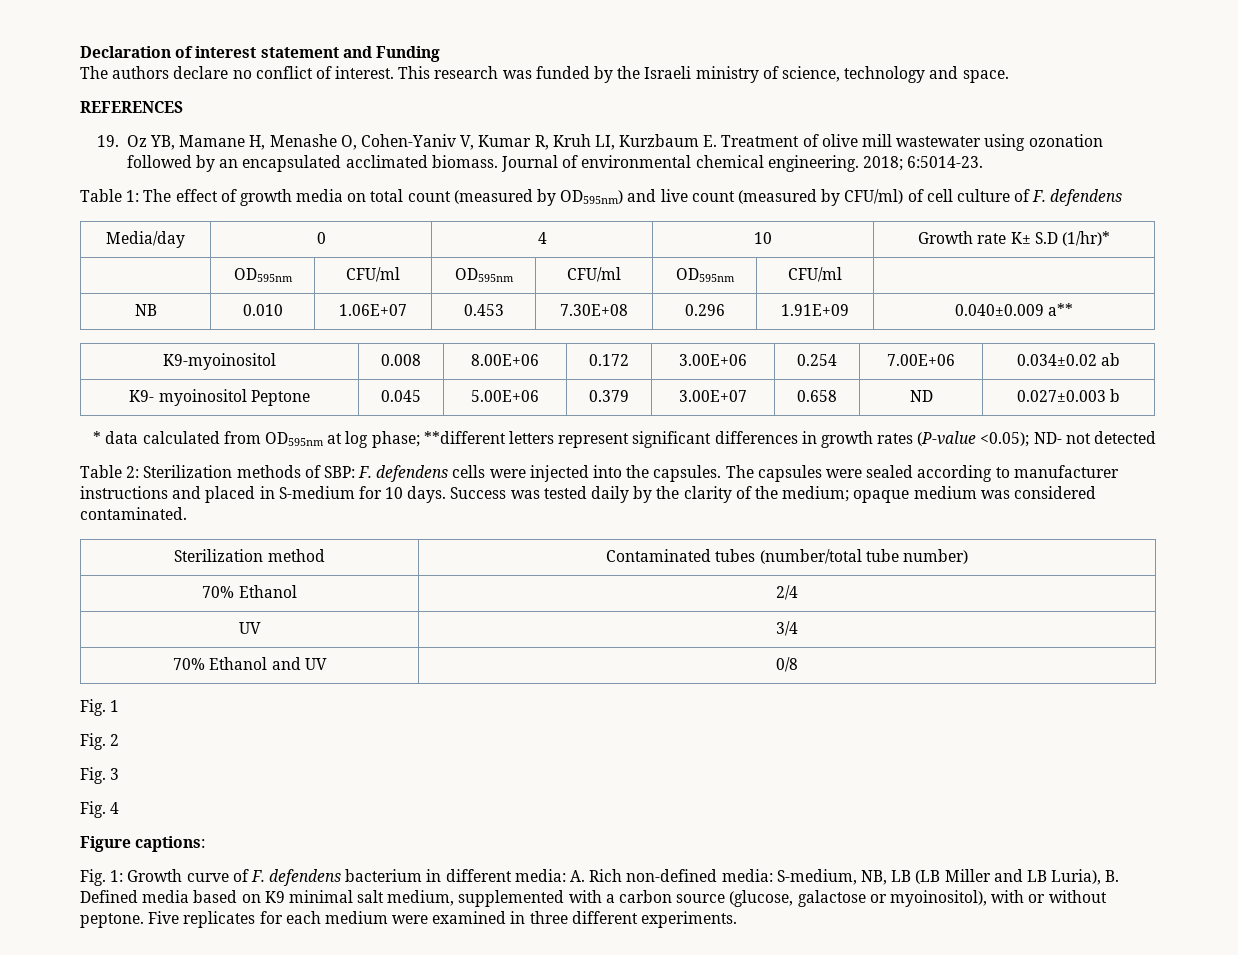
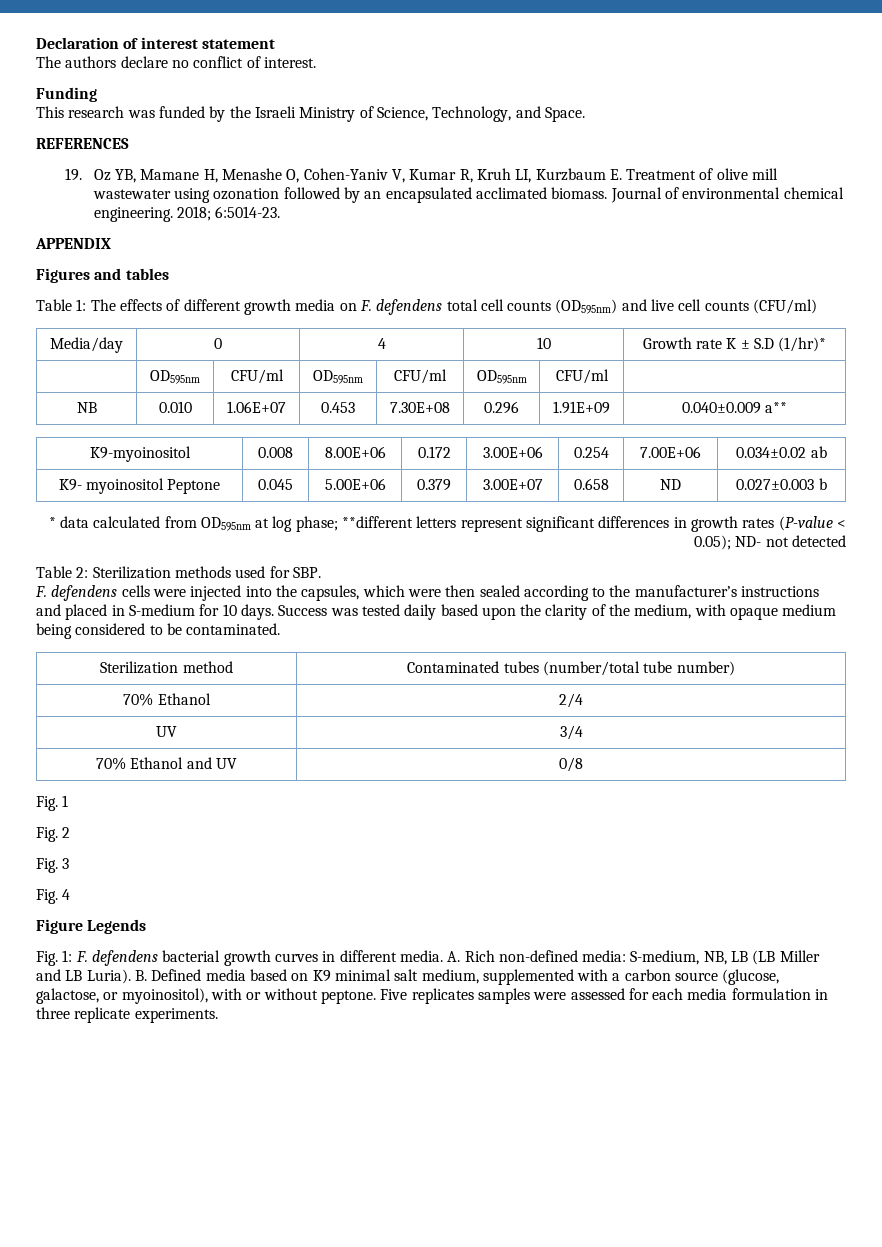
[342,46,440,62] and Funding -> (275, 44) none
(395, 72) none -> [36,87,97,102] // Funding //
[695,66,1009,83] ministry of science, technology and space. -> [299,106,585,122] Ministry of Science, Technology, and Space.
(984, 162) none -> [35,238,111,249] [36,268,169,283] // APPENDIX // Figures and tables
[175,189,1123,206] effect of growth media on total count (measured by OD595nm) and live count (measured by CFU/ml) of cell culture of F. defendens -> [119,299,818,315] effects of different growth media on F. defendens total cell counts (OD595nm) and live cell counts (CFU/ml)
[1010,232,1031,244] K± -> [726,338,750,349] K ±
[980,432,1030,447] <0.05); -> [837,520,847,528] [694,535,732,550] < 0.05);
[304,465,355,478] of SBP: -> [235,566,321,578] used for SBP. //
[653,465,862,482] capsules. The capsules were -> [301,585,476,601] capsules, which were then
[1013,465,1119,478] manufacturer -> [609,585,737,597] the manufacturer’s
[633,486,653,503] by -> [440,604,516,620] based upon
[782,486,1096,503] medium; opaque medium was considered -> [634,604,837,620] [36,623,182,639] medium, with opaque medium being considered to be
[135,836,206,852] captions: -> [87,919,147,934] Legends
[127,869,423,886] Growth curve of F. defendens bacterium -> [75,950,318,966] F. defendens bacterial growth curves
[514,869,566,882] media: -> [399,950,443,962] media.
[1051,869,1102,885] Luria), -> [86,969,131,984] Luria).
[797,890,866,907] galactose -> [36,988,99,1004] galactose,
[259,911,507,924] for each medium were examined -> [477,988,811,1004] samples were assessed for each media formulation
[571,911,638,924] different -> [74,1007,131,1023] replicate

